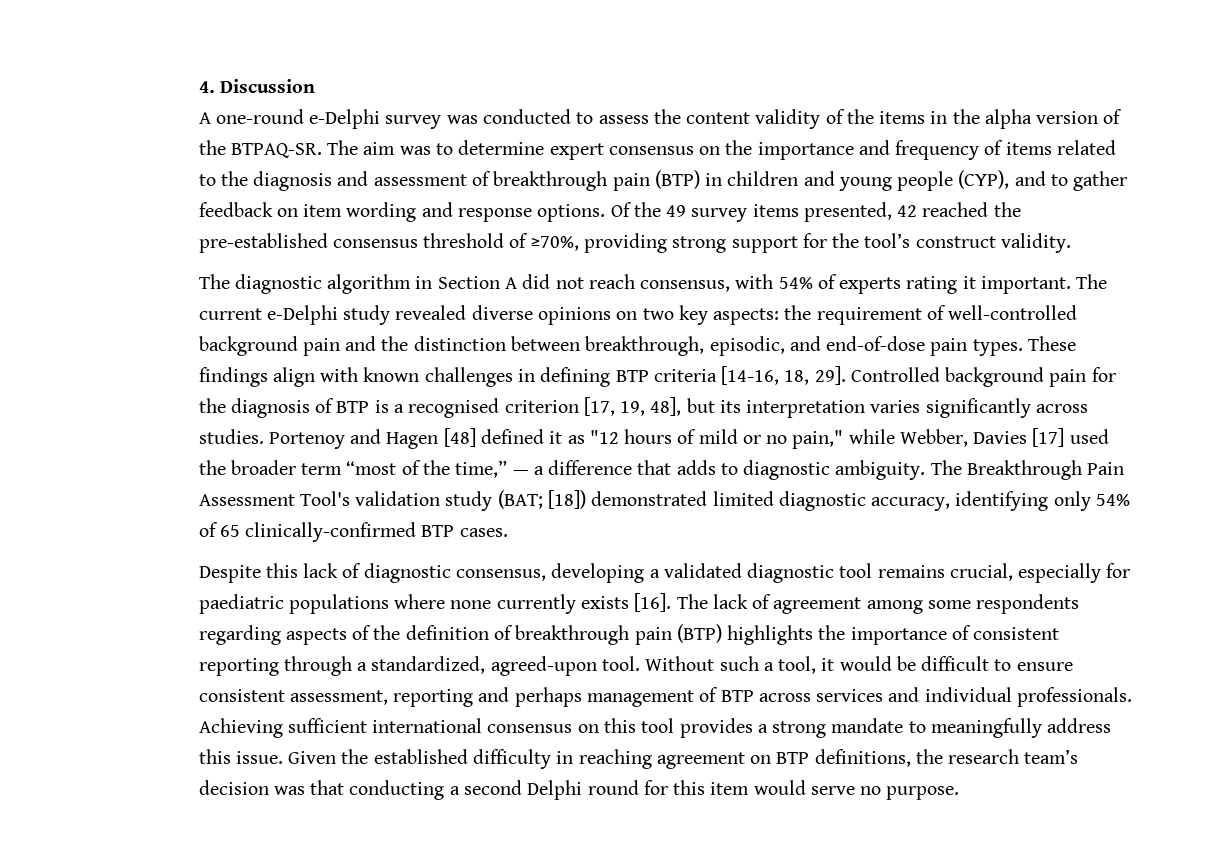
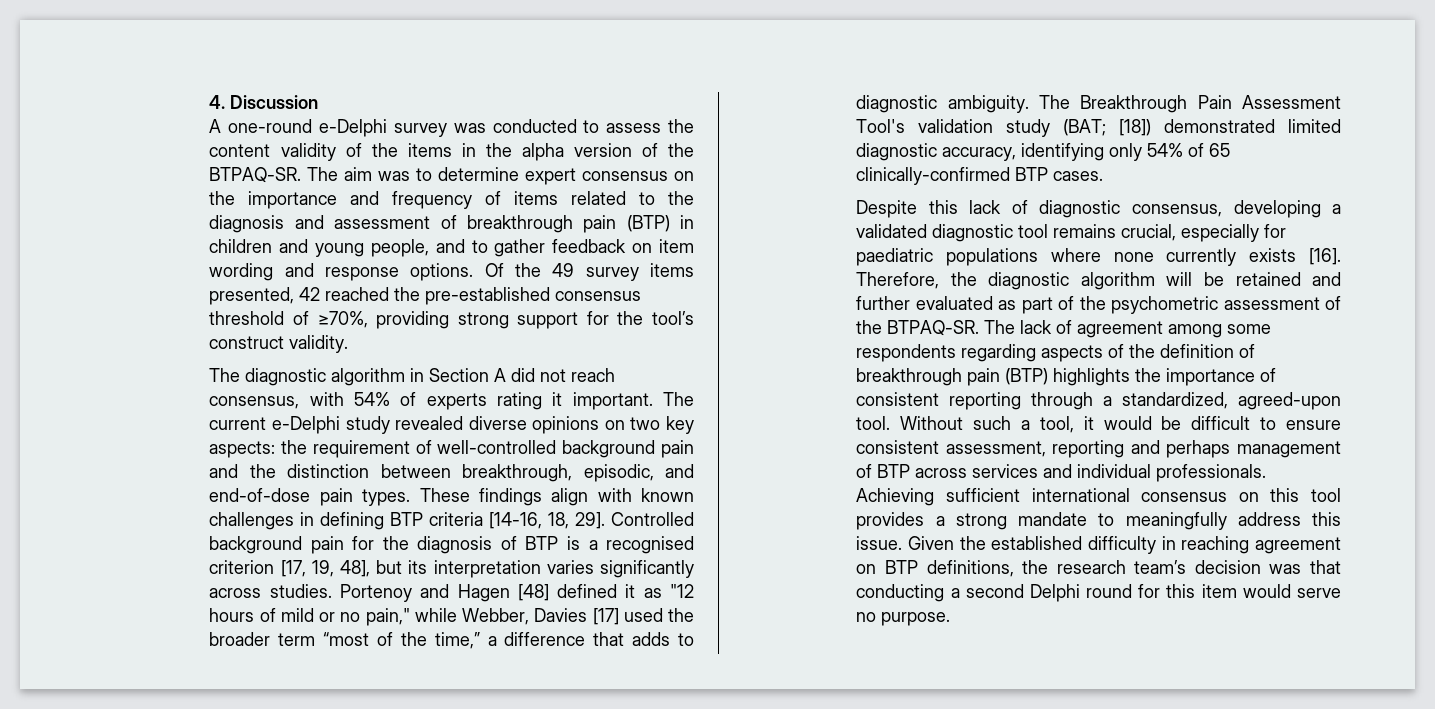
[897,170,1010,191] people (CYP), -> [370,239,429,257] people,
[512,470,529,475] — -> (480, 640) none
(672, 602) none -> [856,272,1341,290] [856,296,1341,314] [856,320,980,336] Therefore, the diagnostic algorithm will be retained and further evaluated as part of the psychometric assessment of the BTPAQ-SR.

